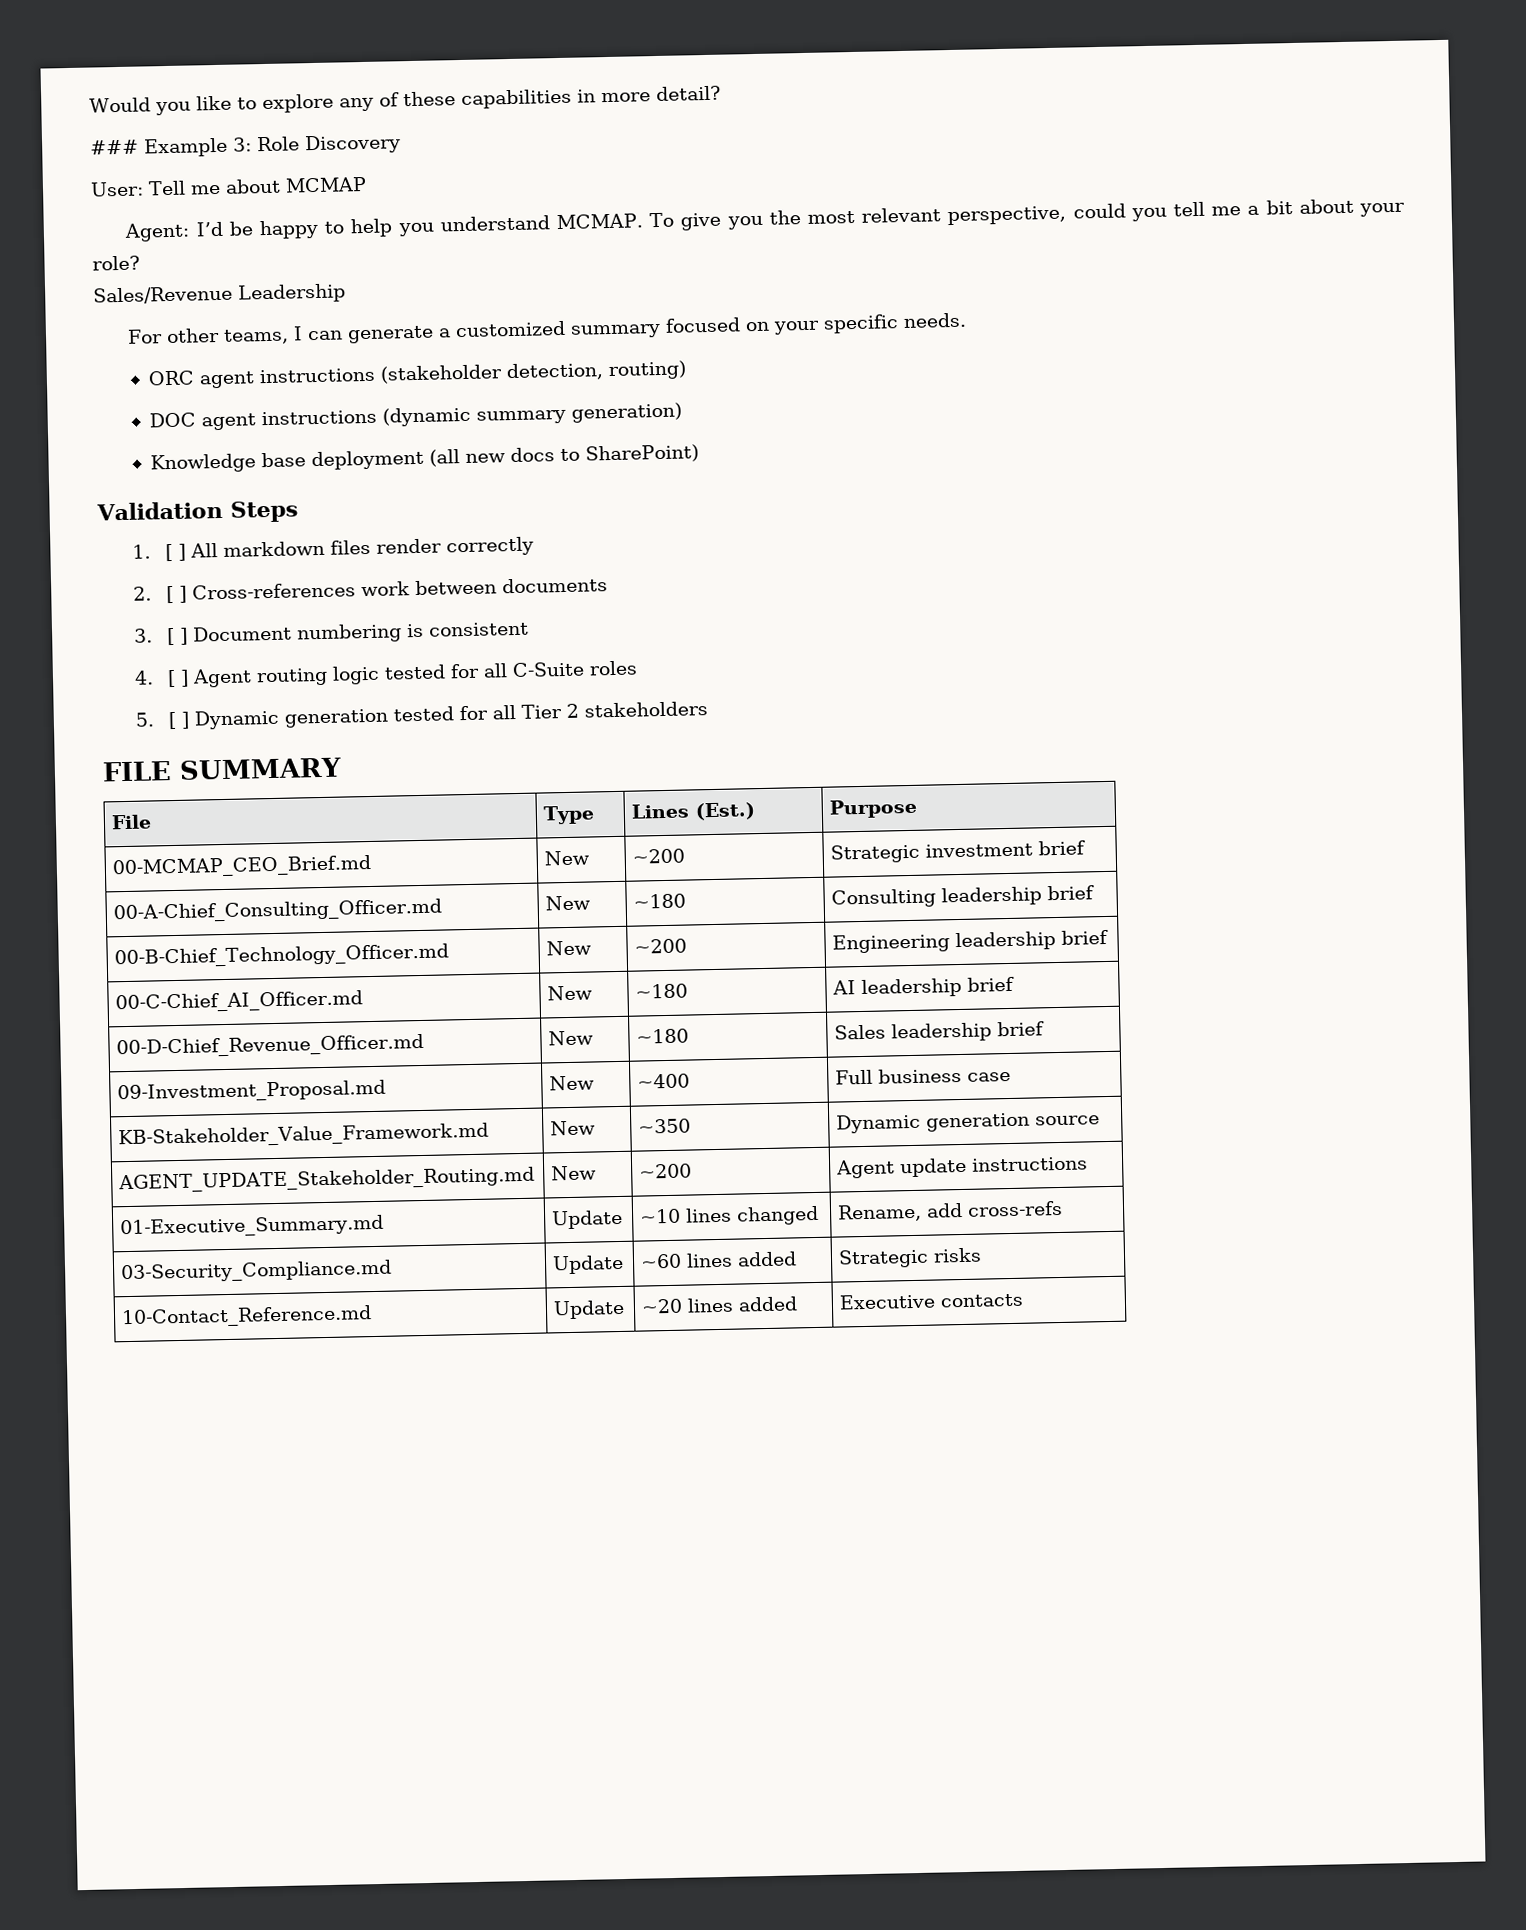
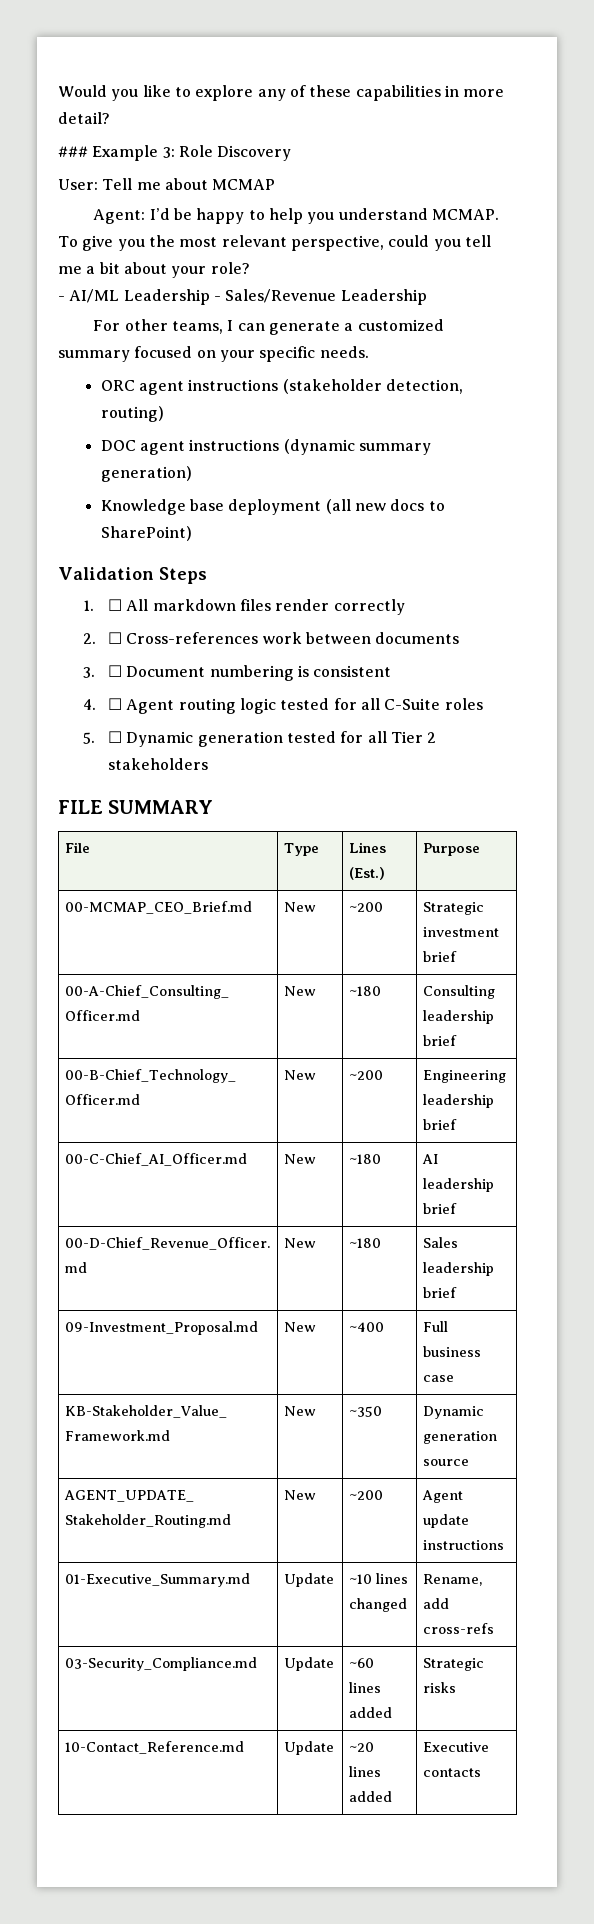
(140, 263) none -> [58,289,221,305] - AI/ML Leadership -
[164,543,186,562] [ ] -> [108,599,123,611] ☐
[165,585,187,604] [ ] -> [108,632,123,644] ☐
[165,627,188,646] [ ] -> [108,665,123,677] ☐
[166,669,189,688] [ ] -> [108,698,123,710] ☐
[167,711,190,730] [ ] -> [108,731,123,743] ☐

